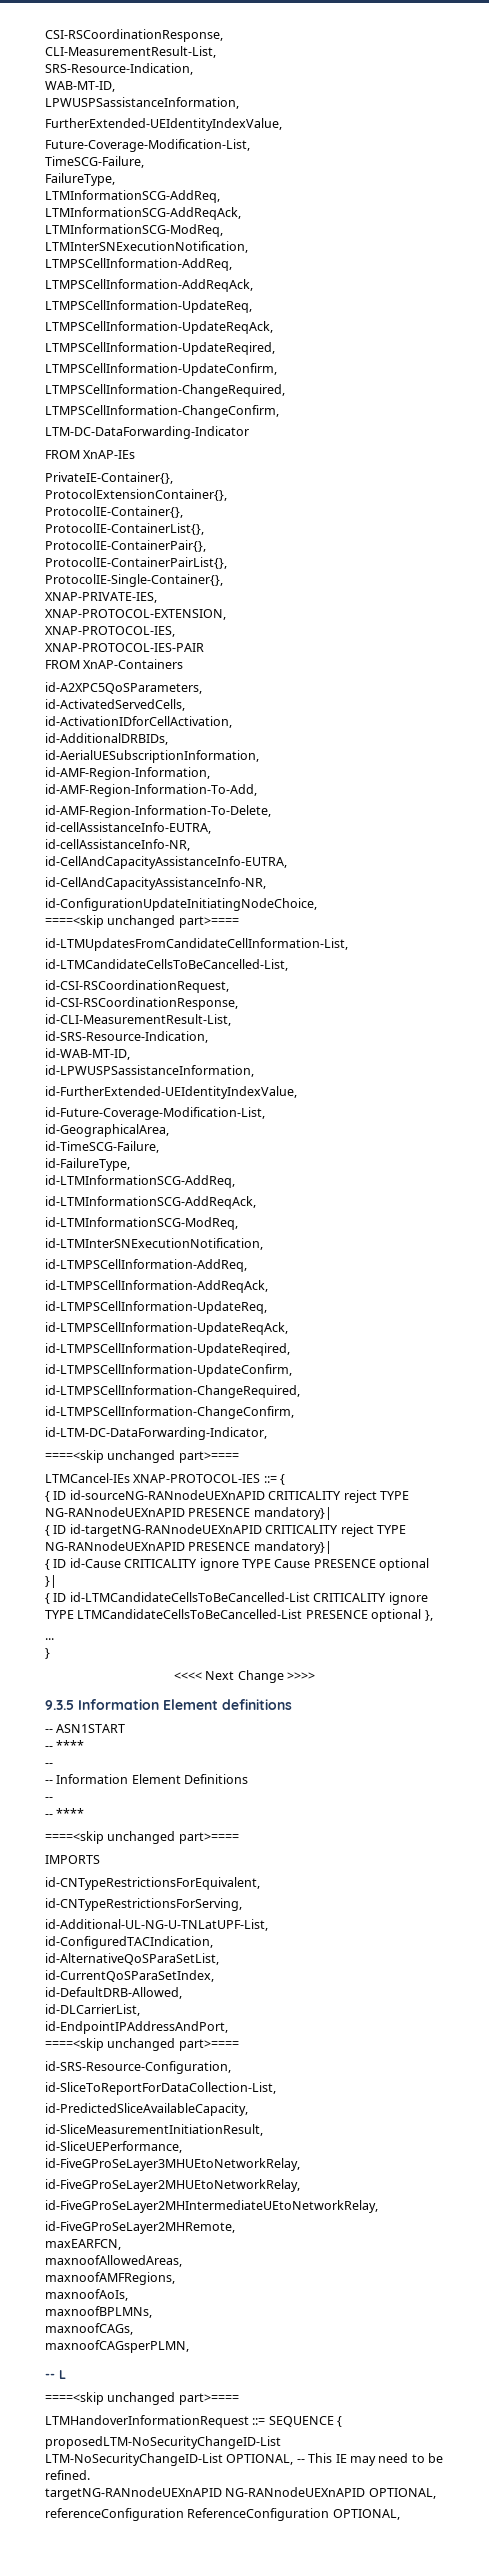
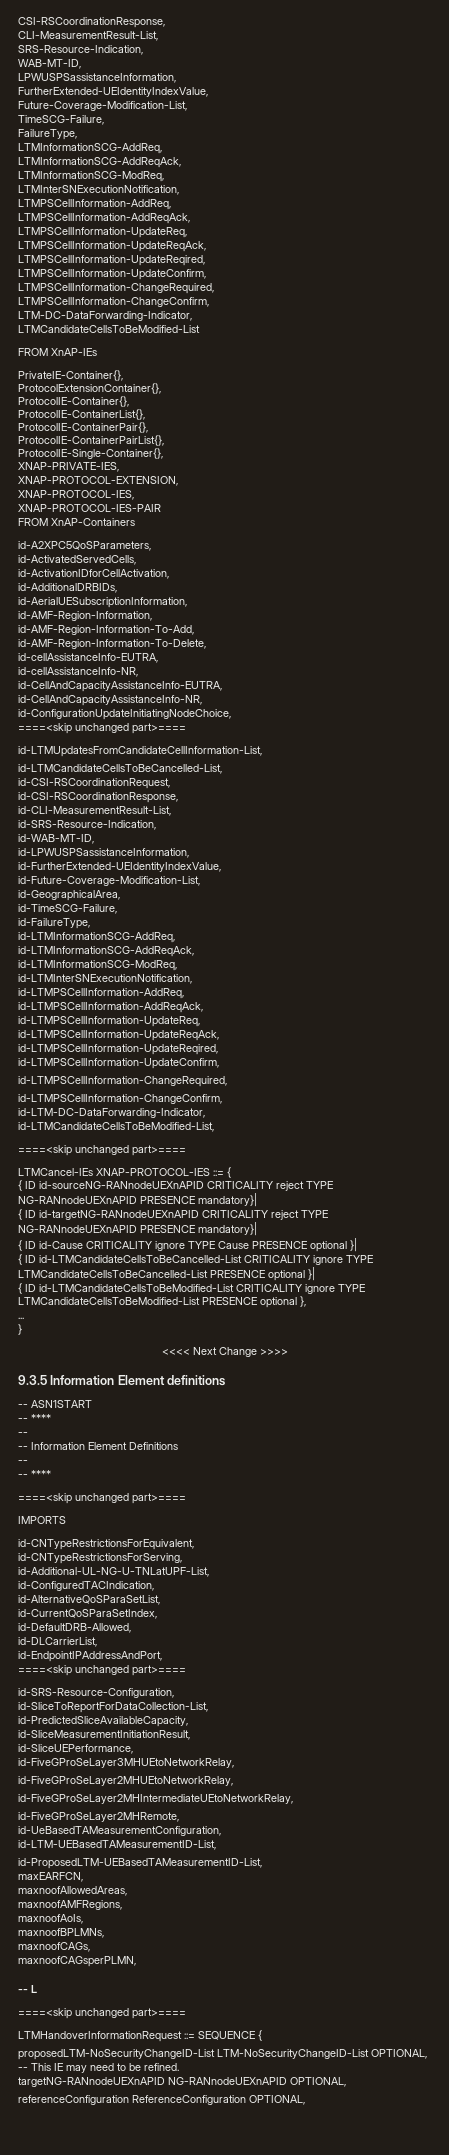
[45,426,249,439] LTM-DC-DataForwarding-Indicator -> [18,311,192,321] [18,325,200,333] LTM-DC-DataForwarding-Indicator, // LTMCandidateCellsToBeModified-List
(267, 1433) none -> [18,1122,214,1132] // id-LTMCandidateCellsToBeModified-List,
(422, 1615) none -> [308,1267,315,1281] [18,1283,365,1294] [18,1297,297,1308] }| // { ID id-LTMCandidateCellsToBeModified-List CRITICALITY ignore TYPE LTMCandidateCellsToBeModified-List PRESENCE optional
(235, 2227) none -> [18,1826,221,1836] [18,1840,216,1850] [18,1858,262,1869] // id-UeBasedTAMeasurementConfiguration, // id-LTM-UEBasedTAMeasurementID-List, // id-ProposedLTM-UEBasedTAMeasurementID-List,

